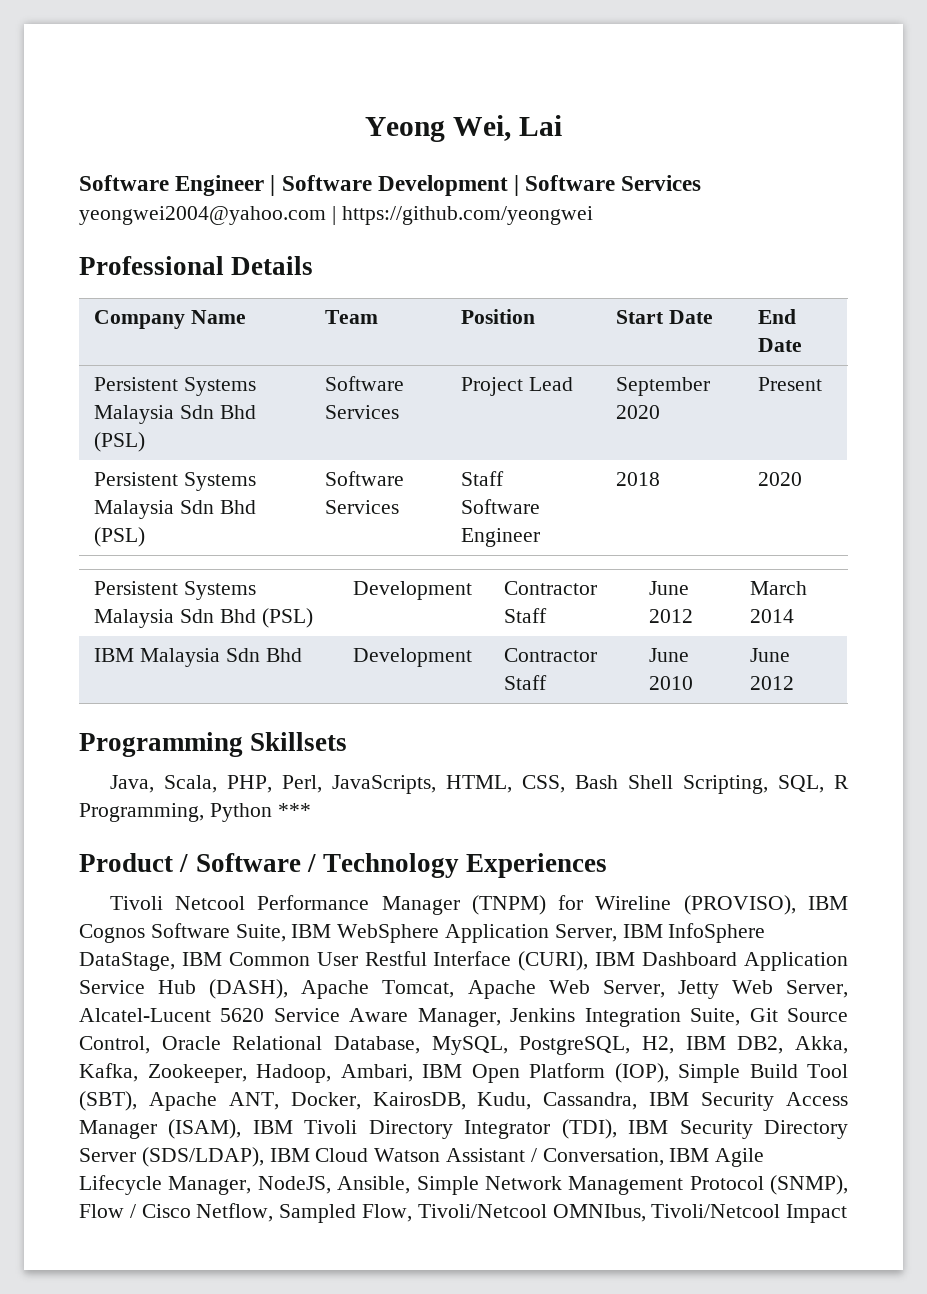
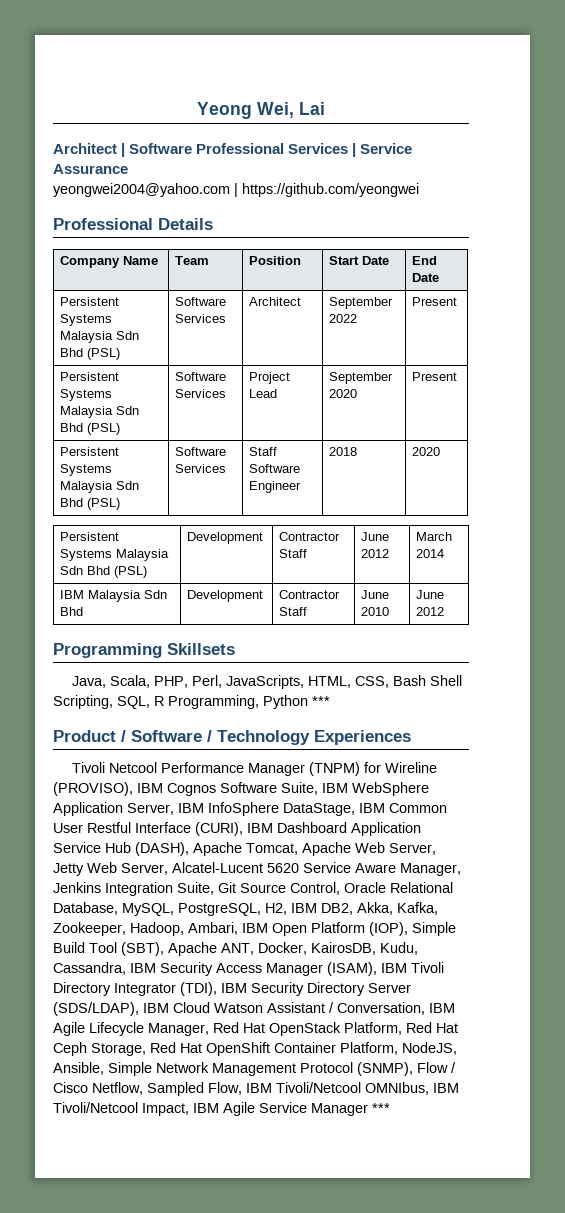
[79,175,702,196] Software Engineer | Software Development | Software Services -> [53,143,413,157] [53,164,128,174] Architect | Software Professional Services | Service Assurance
(803, 345) none -> [60,297,120,306] [60,314,113,326] [60,331,140,343] [60,348,121,360] [175,297,227,306] [175,314,227,323] [249,297,302,306] [329,297,394,309] [329,314,358,323] [412,297,458,306] // Persistent Systems Malaysia Sdn Bhd (PSL) | Software Services | Architect | September 2022 | Present
(252, 1185) none -> [213,1022,458,1036] [53,1042,398,1056] Red Hat OpenStack Platform, Red Hat Ceph Storage, Red Hat OpenShift Container Platform,
(413, 1213) none -> [246,1083,272,1093] IBM
[651,1204,848,1223] Tivoli/Netcool Impact -> [433,1083,459,1093] [53,1102,390,1116] IBM Tivoli/Netcool Impact, IBM Agile Service Manager ***

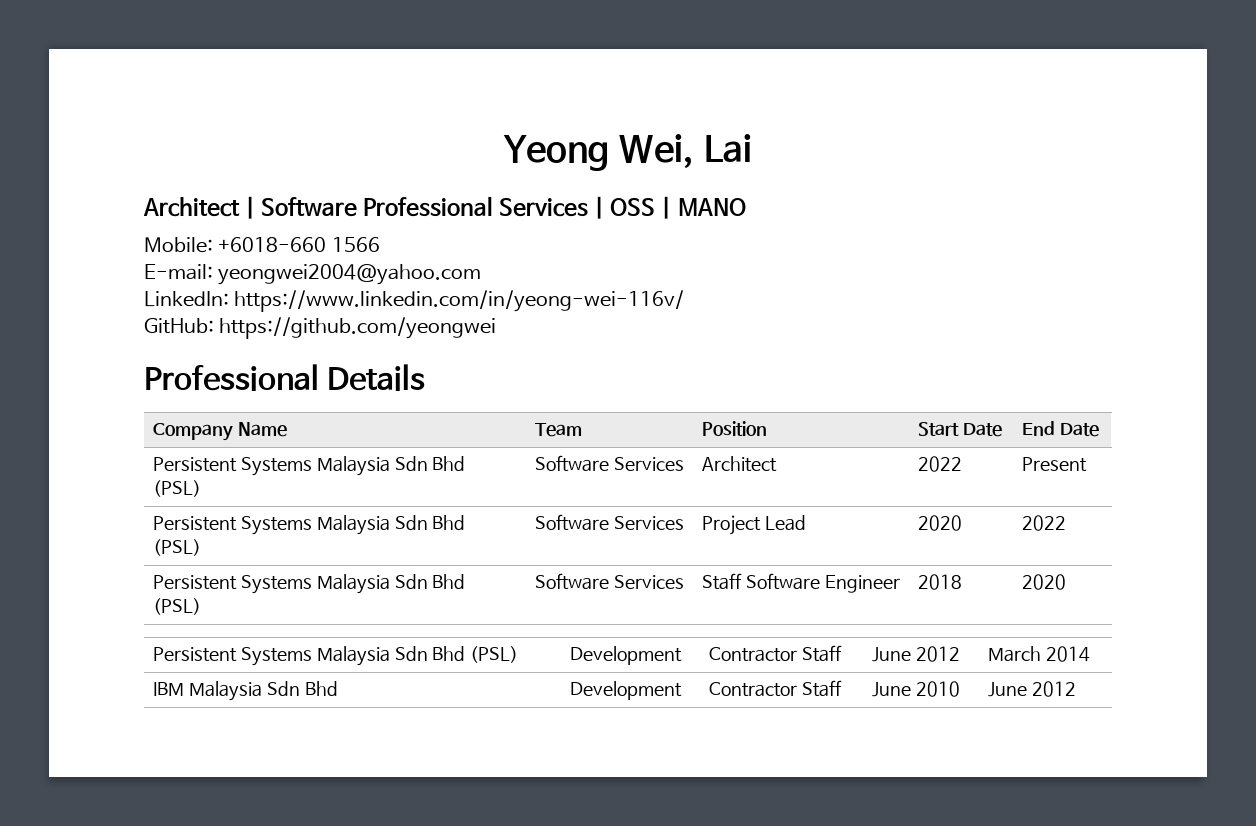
[360,143,413,154] [53,164,128,174] [53,183,238,197] Service Assurance // yeongwei2004@yahoo.com | -> [610,196,746,219] [144,237,380,253] [144,264,482,285] [144,290,685,312] [144,318,214,334] OSS | MANO // Mobile: +6018-660 1566 // E-mail: yeongwei2004@yahoo.com // LinkedIn: https://www.linkedin.com/in/yeong-wei-116v/ // GitHub:
[329,297,394,309] September -> (778, 464) none
[329,372,394,384] September -> (807, 523) none
[412,372,458,381] Present -> [1022,515,1067,531] 2022
[53,643,235,658] [72,675,463,689] [53,695,330,709] [53,730,411,745] [72,762,438,776] [53,782,429,796] [53,802,447,816] [53,822,421,836] [53,842,436,856] [53,862,461,876] [53,882,453,896] [53,902,438,916] [53,922,456,936] [53,942,418,956] [53,962,444,976] [53,982,411,996] [53,1002,455,1016] [53,1022,458,1036] [53,1042,457,1056] [53,1062,456,1076] [53,1082,459,1096] [53,1102,390,1116] // Programming Skillsets // Java, Scala, PHP, Perl, JavaScripts, HTML, CSS, Bash Shell Scripting, SQL, R Programming, Python *** // Product / Software / Technology Experiences // Tivoli Netcool Performance Manager (TNPM) for Wireline (PROVISO), IBM Cognos Software Suite, IBM WebSphere Application Server, IBM InfoSphere DataStage, IBM Common User Restful Interface (CURI), IBM Dashboard Application Service Hub (DASH), Apache Tomcat, Apache Web Server, Jetty Web Server, Alcatel-Lucent 5620 Service Aware Manager, Jenkins Integration Suite, Git Source Control, Oracle Relational Database, MySQL, PostgreSQL, H2, IBM DB2, Akka, Kafka, Zookeeper, Hadoop, Ambari, IBM Open Platform (IOP), Simple Build Tool (SBT), Apache ANT, Docker, KairosDB, Kudu, Cassandra, IBM Security Access Manager (ISAM), IBM Tivoli Directory Integrator (TDI), IBM Security Directory Server (SDS/LDAP), IBM Cloud Watson Assistant / Conversation, IBM Agile Lifecycle Manager, Red Hat OpenStack Platform, Red Hat Ceph Storage, Red Hat OpenShift Container Platform, NodeJS, Ansible, Simple Network Management Protocol (SNMP), Flow / Cisco Netflow, Sampled Flow, IBM Tivoli/Netcool OMNIbus, IBM Tivoli/Netcool Impact, IBM Agile Service Manager *** -> (1077, 689) none

